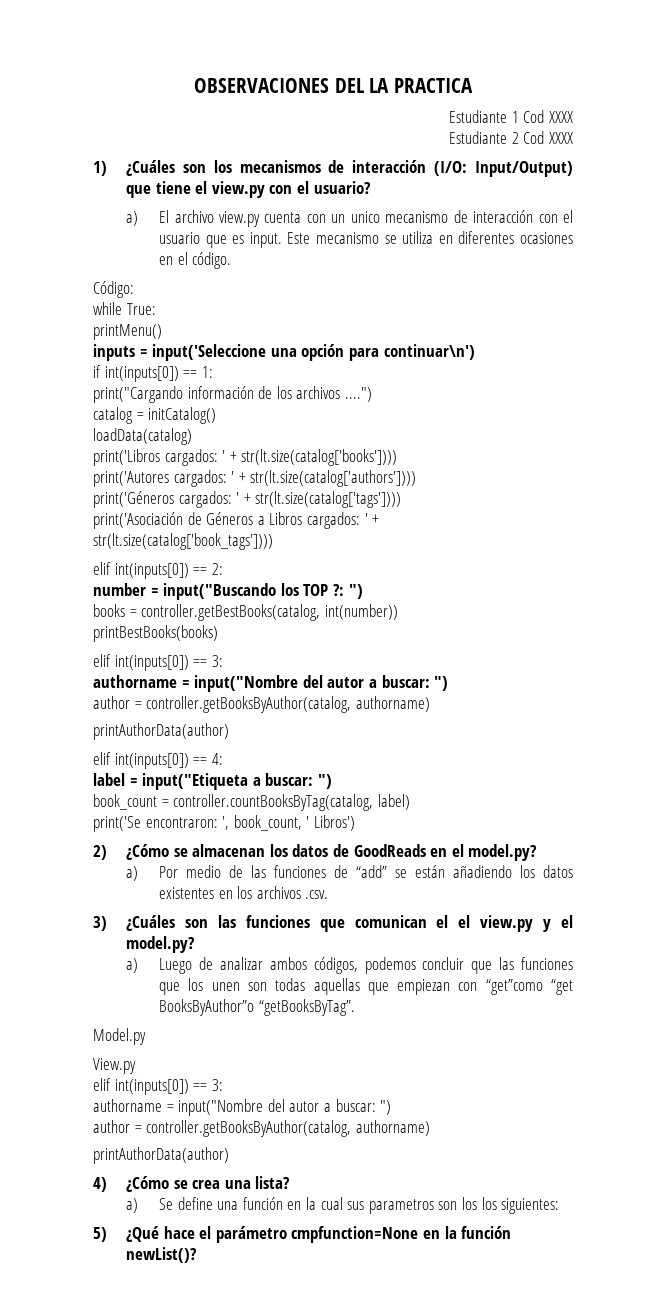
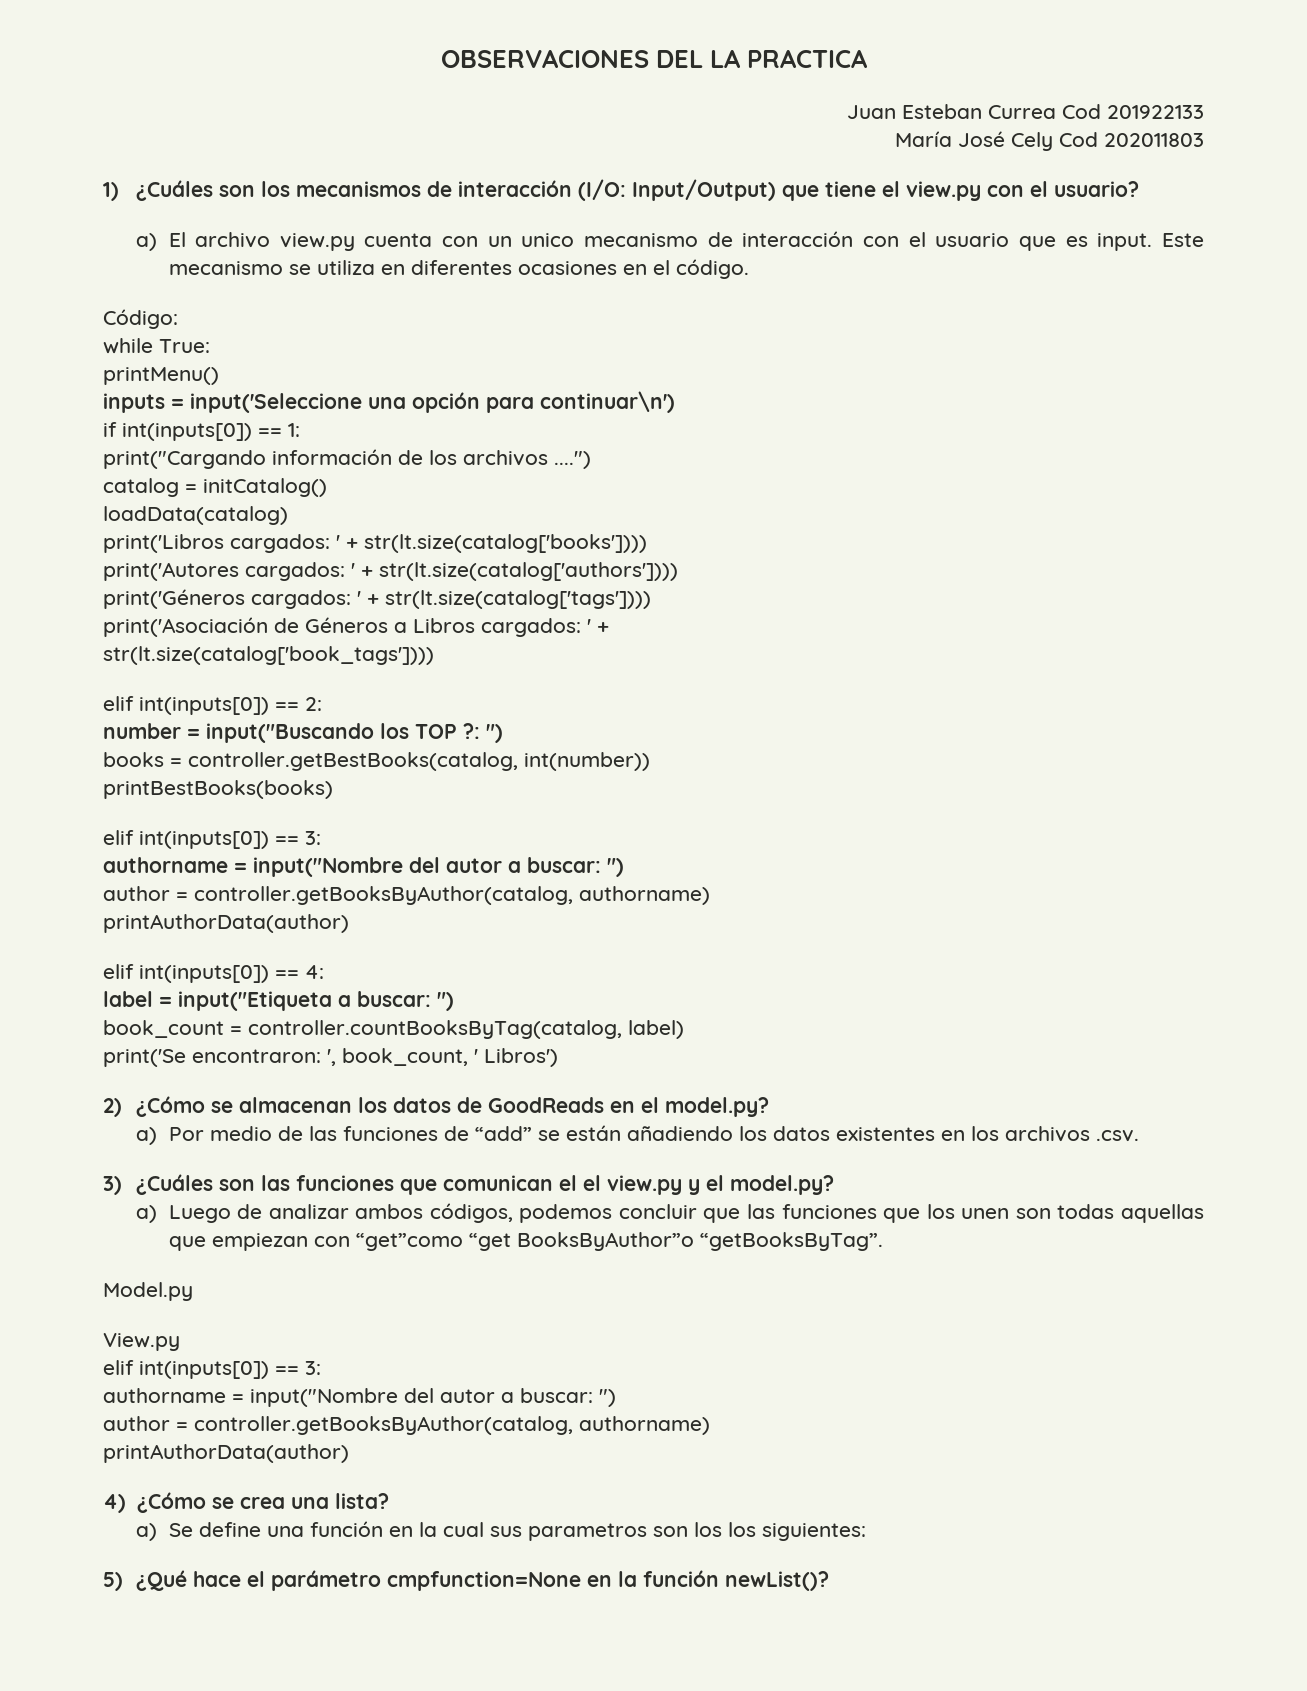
[449,110,573,123] [449,131,573,144] Estudiante 1 Cod XXXX // Estudiante 2 Cod XXXX -> [847,104,1204,119] [895,131,1204,151] Juan Esteban Currea Cod 201922133 // María José Cely Cod 202011803

